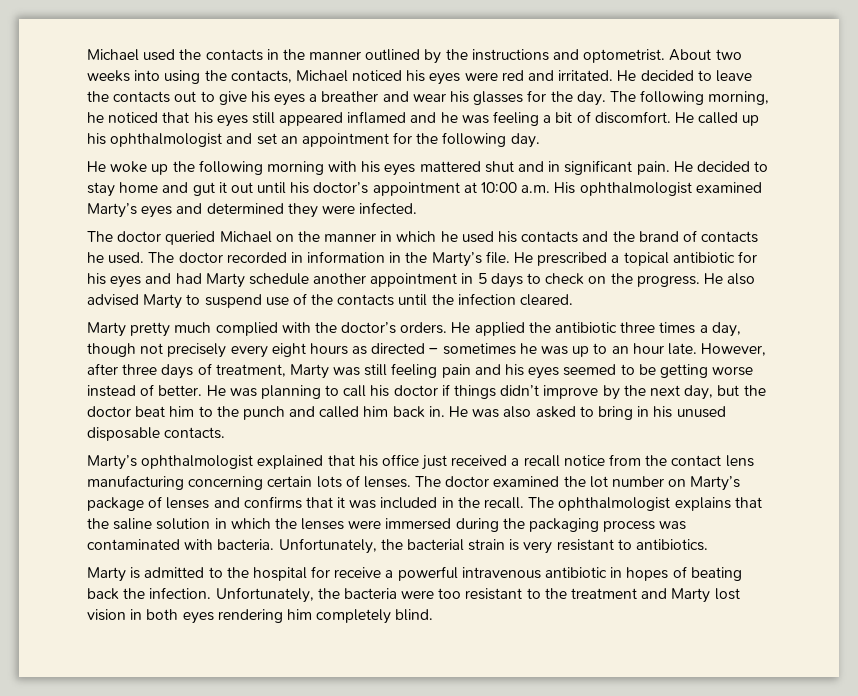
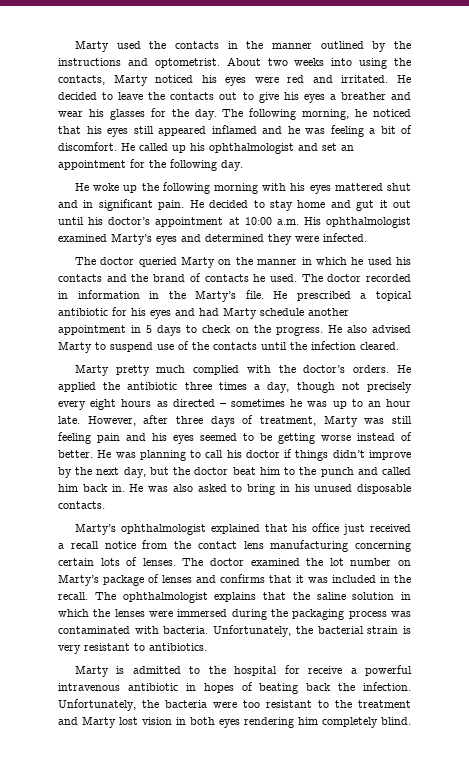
[87,49,139,61] Michael -> [74,40,109,52] Marty
[295,70,348,82] Michael -> [113,74,148,86] Marty
[219,231,272,243] Michael -> [181,256,216,268] Marty

